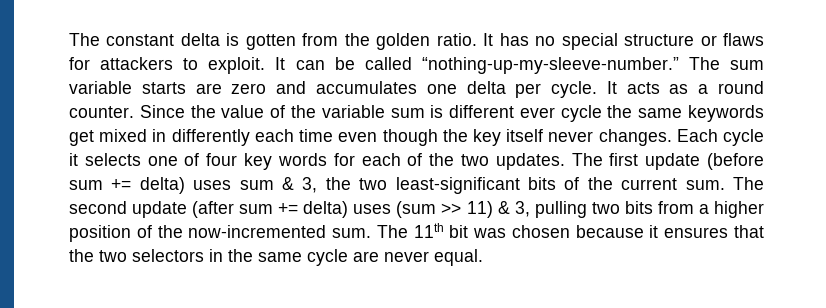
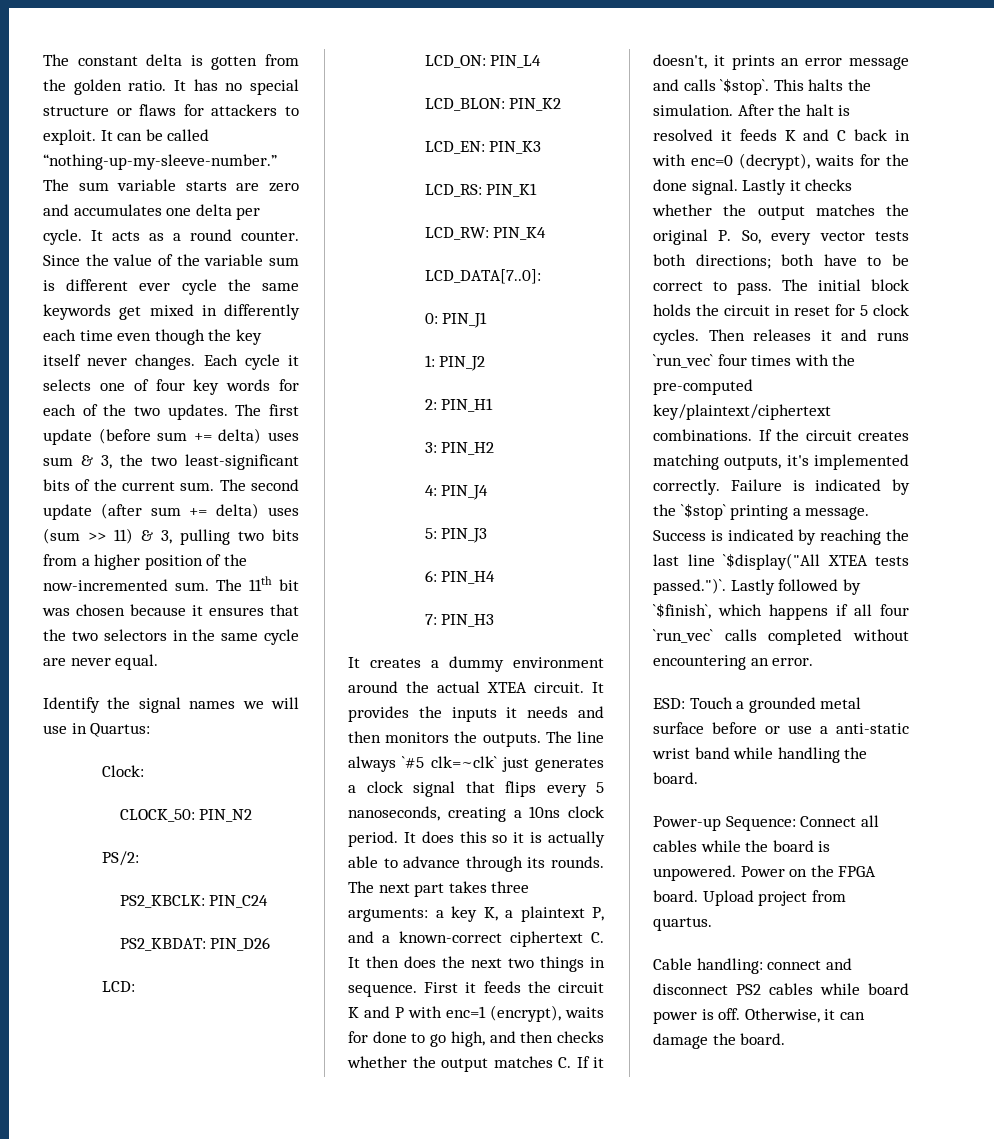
(483, 257) none -> [43,697,299,713] [43,723,151,737] [101,765,144,777] [119,809,253,822] [101,851,139,866] [119,895,269,908] [119,937,271,951] [101,981,135,992] [424,55,542,68] [424,98,562,111] [424,141,542,154] [424,183,538,197] [424,227,547,240] [424,269,541,284] [424,312,488,328] [424,355,486,371] [424,398,494,412] [424,442,495,455] [424,485,489,500] [424,528,488,543] [424,570,496,584] [424,614,495,627] [348,656,604,672] [348,681,604,693] [348,706,604,722] [348,731,604,747] [348,756,604,772] [348,781,604,797] [348,806,604,822] [348,831,605,847] [348,856,604,872] [348,881,530,897] [348,906,604,922] [348,931,604,947] [348,956,605,972] [348,981,604,997] [348,1005,604,1022] [348,1031,604,1047] [347,1056,604,1072] [653,54,909,70] [653,78,871,95] [653,104,851,116] [653,129,910,141] [652,153,909,170] [653,179,853,195] [652,204,909,220] [653,229,909,245] [653,254,909,269] [653,279,909,295] [653,304,909,316] [653,329,909,345] [653,354,856,368] [653,379,753,395] [653,404,831,420] [653,429,909,441] [653,454,909,470] [653,479,910,495] [653,503,870,520] [653,529,909,545] [653,553,909,570] [653,578,861,595] [653,603,909,620] [653,629,909,645] [653,655,814,670] [653,697,862,713] [653,722,909,734] [652,747,868,763] [653,772,698,784] [653,815,879,831] [653,840,831,852] [653,865,877,881] [653,890,846,906] [653,917,712,931] [653,958,852,974] [653,983,909,995] [653,1008,865,1024] [653,1033,786,1049] // Identify the signal names we will use in Quartus: // Clock: // CLOCK_50: PIN_N2 // PS/2: // PS2_KBCLK: PIN_C24 // PS2_KBDAT: PIN_D26 // LCD: // LCD_ON: PIN_L4 // LCD_BLON: PIN_K2 // LCD_EN: PIN_K3 // LCD_RS: PIN_K1 // LCD_RW: PIN_K4 // LCD_DATA[7..0]: // 0: PIN_J1 // 1: PIN_J2 // 2: PIN_H1 // 3: PIN_H2 // 4: PIN_J4 // 5: PIN_J3 // 6: PIN_H4 // 7: PIN_H3 // It creates a dummy environment around the actual XTEA circuit. It provides the inputs it needs and then monitors the outputs. The line always `#5 clk=~clk` just generates a clock signal that flips every 5 nanoseconds, creating a 10ns clock period. It does this so it is actually able to advance through its rounds. The next part takes three arguments: a key K, a plaintext P, and a known-correct ciphertext C. It then does the next two things in sequence. First it feeds the circuit K and P with enc=1 (encrypt), waits for done to go high, and then checks whether the output matches C. If it doesn't, it prints an error message and calls `$stop`. This halts the simulation. After the halt is resolved it feeds K and C back in with enc=0 (decrypt), waits for the done signal. Lastly it checks whether the output matches the original P. So, every vector tests both directions; both have to be correct to pass. The initial block holds the circuit in reset for 5 clock cycles. Then releases it and runs `run_vec` four times with the pre-computed key/plaintext/ciphertext combinations. If the circuit creates matching outputs, it's implemented correctly. Failure is indicated by the `$stop` printing a message. Success is indicated by reaching the last line `$display("All XTEA tests passed.")`. Lastly followed by `$finish`, which happens if all four `run_vec` calls completed without encountering an error. // ESD: Touch a grounded metal surface before or use a anti-static wrist band while handling the board. // Power-up Sequence: Connect all cables while the board is unpowered. Power on the FPGA board. Upload project from quartus. // Cable handling: connect and disconnect PS2 cables while board power is off. Otherwise, it can damage the board.

